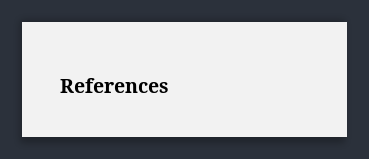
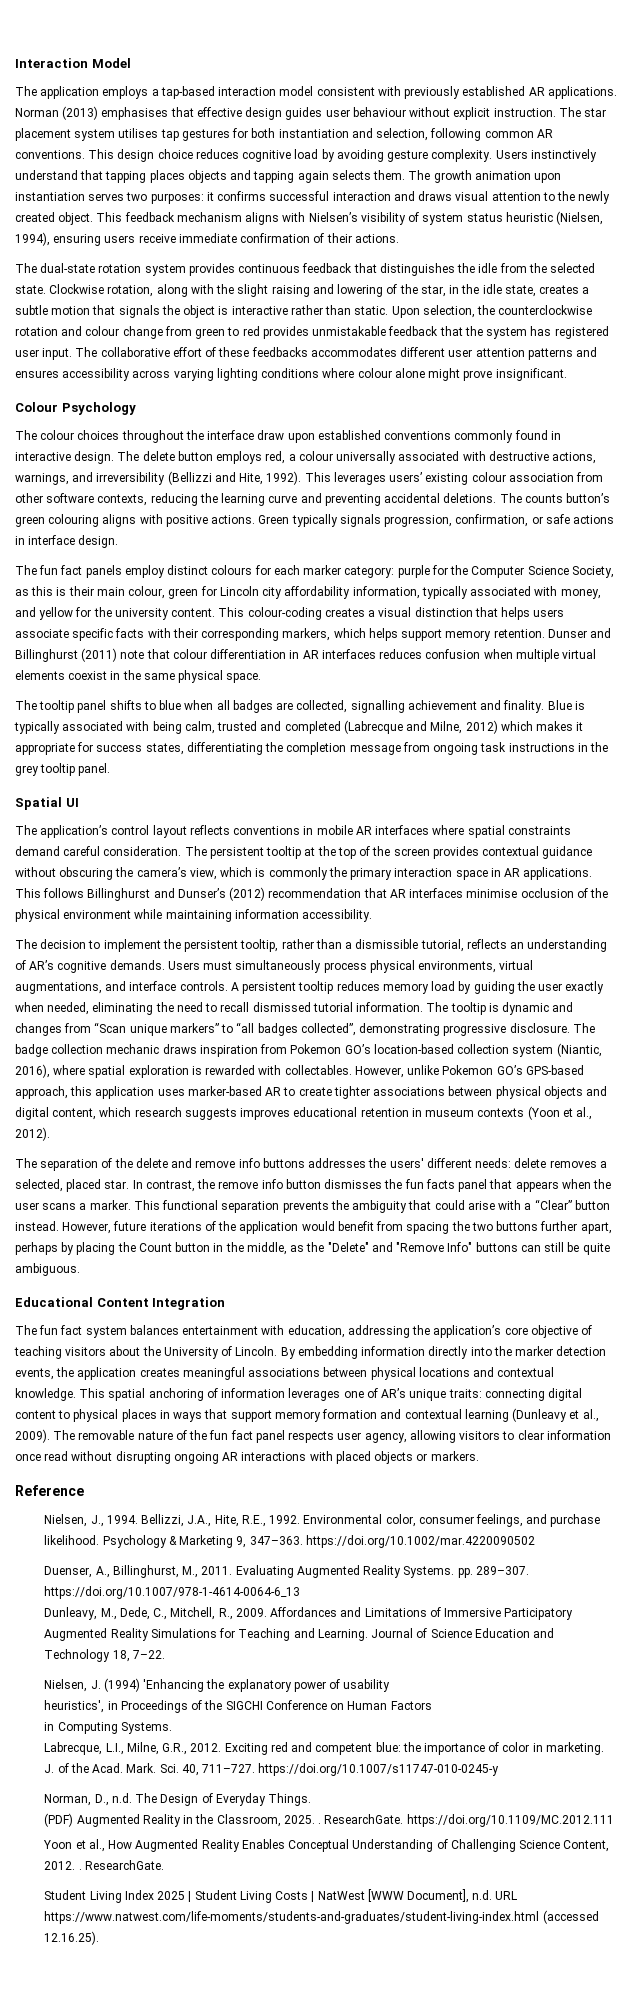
[60,78,169,93] References -> [15,58,131,68] [15,86,617,99] [15,106,607,120] [15,128,553,141] [15,149,597,162] [15,170,562,183] [15,191,611,204] [15,211,604,225] [15,232,399,246] [15,263,596,276] [15,284,590,297] [15,305,593,318] [15,326,609,339] [15,347,598,360] [15,368,567,381] [15,402,136,415] [15,430,561,443] [15,451,597,464] [15,471,604,485] [15,493,611,506] [15,514,615,527] [15,535,119,548] [15,565,614,578] [15,586,601,599] [15,607,565,620] [15,628,612,641] [15,648,597,662] [15,670,262,683] [15,700,585,713] [14,720,584,734] [15,742,609,755] [15,763,111,776] [15,797,79,810] [15,825,571,838] [15,846,593,859] [15,867,593,880] [15,887,609,901] [15,909,373,922] [15,939,608,952] [15,960,534,973] [15,981,605,994] [15,1002,574,1015] [15,1022,595,1036] [15,1043,602,1057] [15,1064,584,1078] [15,1086,608,1099] [15,1106,593,1120] [15,1127,50,1141] [15,1158,607,1171] [15,1179,612,1192] [15,1199,610,1213] [15,1221,612,1234] [15,1242,610,1255] [15,1263,80,1276] [15,1297,226,1310] [15,1325,593,1338] [14,1346,607,1359] [15,1367,555,1380] [15,1388,583,1401] [15,1408,599,1422] [15,1429,611,1443] [15,1451,479,1464] [15,1485,84,1496] [44,1514,601,1527] [44,1535,535,1548] [44,1565,529,1578] [44,1586,301,1599] [44,1607,574,1620] [44,1628,554,1641] [44,1649,165,1662] [44,1678,391,1692] [44,1700,432,1713] [44,1722,172,1734] [44,1742,604,1755] [44,1763,500,1776] [44,1793,312,1806] [44,1813,614,1827] [43,1839,610,1852] [44,1860,164,1870] [44,1889,518,1903] [44,1910,599,1924] [44,1931,100,1945] Interaction Model // The application employs a tap-based interaction model consistent with previously established AR applications. Norman (2013) emphasises that effective design guides user behaviour without explicit instruction. The star placement system utilises tap gestures for both instantiation and selection, following common AR conventions. This design choice reduces cognitive load by avoiding gesture complexity. Users instinctively understand that tapping places objects and tapping again selects them. The growth animation upon instantiation serves two purposes: it confirms successful interaction and draws visual attention to the newly created object. This feedback mechanism aligns with Nielsen’s visibility of system status heuristic (Nielsen, 1994), ensuring users receive immediate confirmation of their actions. // The dual-state rotation system provides continuous feedback that distinguishes the idle from the selected state. Clockwise rotation, along with the slight raising and lowering of the star, in the idle state, creates a subtle motion that signals the object is interactive rather than static. Upon selection, the counterclockwise rotation and colour change from green to red provides unmistakable feedback that the system has registered user input. The collaborative effort of these feedbacks accommodates different user attention patterns and ensures accessibility across varying lighting conditions where colour alone might prove insignificant. // Colour Psychology // The colour choices throughout the interface draw upon established conventions commonly found in interactive design. The delete button employs red, a colour universally associated with destructive actions, warnings, and irreversibility (Bellizzi and Hite, 1992). This leverages users’ existing colour association from other software contexts, reducing the learning curve and preventing accidental deletions. The counts button’s green colouring aligns with positive actions. Green typically signals progression, confirmation, or safe actions in interface design. // The fun fact panels employ distinct colours for each marker category: purple for the Computer Science Society, as this is their main colour, green for Lincoln city affordability information, typically associated with money, and yellow for the university content. This colour-coding creates a visual distinction that helps users associate specific facts with their corresponding markers, which helps support memory retention. Dunser and Billinghurst (2011) note that colour differentiation in AR interfaces reduces confusion when multiple virtual elements coexist in the same physical space. // The tooltip panel shifts to blue when all badges are collected, signalling achievement and finality. Blue is typically associated with being calm, trusted and completed (Labrecque and Milne, 2012) which makes it appropriate for success states, differentiating the completion message from ongoing task instructions in the grey tooltip panel. // Spatial UI // The application’s control layout reflects conventions in mobile AR interfaces where spatial constraints demand careful consideration. The persistent tooltip at the top of the screen provides contextual guidance without obscuring the camera’s view, which is commonly the primary interaction space in AR applications. This follows Billinghurst and Dunser’s (2012) recommendation that AR interfaces minimise occlusion of the physical environment while maintaining information accessibility. // The decision to implement the persistent tooltip, rather than a dismissible tutorial, reflects an understanding of AR’s cognitive demands. Users must simultaneously process physical environments, virtual augmentations, and interface controls. A persistent tooltip reduces memory load by guiding the user exactly when needed, eliminating the need to recall dismissed tutorial information. The tooltip is dynamic and changes from “Scan unique markers” to “all badges collected”, demonstrating progressive disclosure. The badge collection mechanic draws inspiration from Pokemon GO’s location-based collection system (Niantic, 2016), where spatial exploration is rewarded with collectables. However, unlike Pokemon GO’s GPS-based approach, this application uses marker-based AR to create tighter associations between physical objects and digital content, which research suggests improves educational retention in museum contexts (Yoon et al., 2012). // The separation of the delete and remove info buttons addresses the users' different needs: delete removes a selected, placed star. In contrast, the remove info button dismisses the fun facts panel that appears when the user scans a marker. This functional separation prevents the ambiguity that could arise with a “Clear” button instead. However, future iterations of the application would benefit from spacing the two buttons further apart, perhaps by placing the Count button in the middle, as the "Delete" and "Remove Info" buttons can still be quite ambiguous. // Educational Content Integration // The fun fact system balances entertainment with education, addressing the application’s core objective of teaching visitors about the University of Lincoln. By embedding information directly into the marker detection events, the application creates meaningful associations between physical locations and contextual knowledge. This spatial anchoring of information leverages one of AR’s unique traits: connecting digital content to physical places in ways that support memory formation and contextual learning (Dunleavy et al., 2009). The removable nature of the fun fact panel respects user agency, allowing visitors to clear information once read without disrupting ongoing AR interactions with placed objects or markers. // Reference // Nielsen, J., 1994. Bellizzi, J.A., Hite, R.E., 1992. Environmental color, consumer feelings, and purchase likelihood. Psychology & Marketing 9, 347–363. https://doi.org/10.1002/mar.4220090502 // Duenser, A., Billinghurst, M., 2011. Evaluating Augmented Reality Systems. pp. 289–307. https://doi.org/10.1007/978-1-4614-0064-6_13 // Dunleavy, M., Dede, C., Mitchell, R., 2009. Affordances and Limitations of Immersive Participatory Augmented Reality Simulations for Teaching and Learning. Journal of Science Education and Technology 18, 7–22. // Nielsen, J. (1994) 'Enhancing the explanatory power of usability // heuristics', in Proceedings of the SIGCHI Conference on Human Factors // in Computing Systems. // Labrecque, L.I., Milne, G.R., 2012. Exciting red and competent blue: the importance of color in marketing. J. of the Acad. Mark. Sci. 40, 711–727. https://doi.org/10.1007/s11747-010-0245-y // Norman, D., n.d. The Design of Everyday Things. // (PDF) Augmented Reality in the Classroom, 2025. . ResearchGate. https://doi.org/10.1109/MC.2012.111 // Yoon et al., How Augmented Reality Enables Conceptual Understanding of Challenging Science Content, 2012. . ResearchGate. // Student Living Index 2025 | Student Living Costs | NatWest [WWW Document], n.d. URL https://www.natwest.com/life-moments/students-and-graduates/student-living-index.html (accessed 12.16.25).

